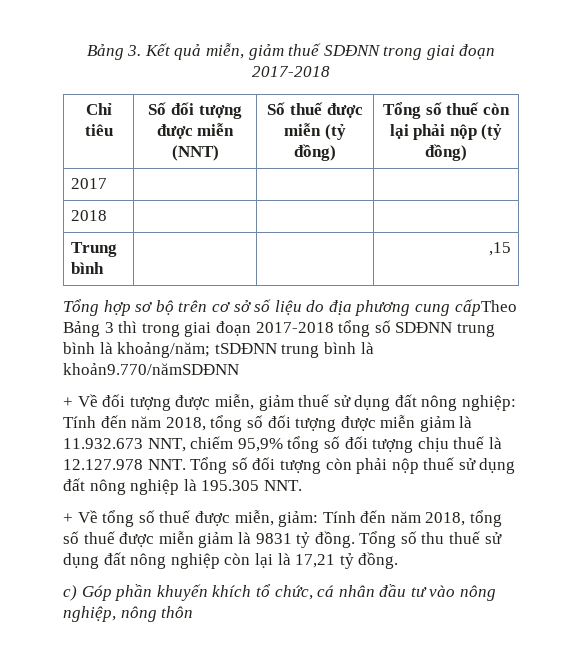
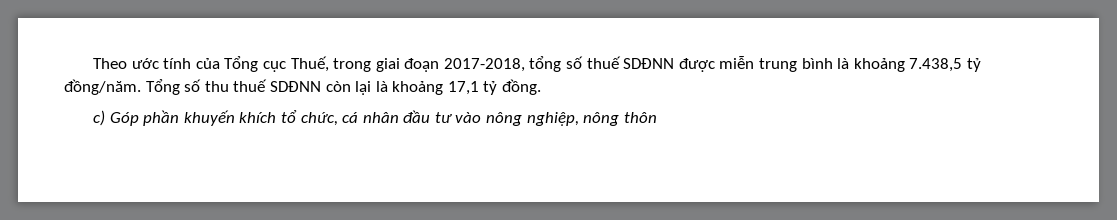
[86,43,496,60] [252,66,330,77] [85,103,112,115] [84,124,113,136] [148,102,242,119] [156,123,235,139] [171,145,219,161] [267,102,363,118] [284,123,346,140] [294,144,336,161] [383,102,510,119] [389,124,503,140] [425,144,467,161] [70,178,107,189] [70,210,107,221] [70,242,117,257] [70,262,104,274] [489,242,512,256] [63,299,517,316] [63,320,495,337] [63,342,374,358] [63,363,239,375] [63,394,517,411] [63,415,473,432] [63,436,502,453] [63,457,516,474] [63,478,302,495] [63,510,503,527] [63,531,502,548] [63,552,220,569] Bảng 3. Kết quả miễn, giảm thuế SDĐNN trong giai đoạn 2017-2018 // Chỉ tiêu | Số đối tượng được miễn (NNT) | Số thuế được miễn (tỷ đồng) | Tổng số thuế còn lại phải nộp (tỷ đồng) // 2017 | | | // 2018 | | | // Trung bình | | | ,15 // Tổng hợp sơ bộ trên cơ sở số liệu do địa phương cung cấpTheo Bảng 3 thì trong giai đoạn 2017-2018 tổng số SDĐNN trung bình là khoảng/năm; tSDĐNN trung bình là khoản9.770/nămSDĐNN // + Về đối tượng được miễn, giảm thuế sử dụng đất nông nghiệp: Tính đến năm 2018, tổng số đối tượng được miễn giảm là 11.932.673 NNT, chiếm 95,9% tổng số đối tượng chịu thuế là 12.127.978 NNT. Tổng số đối tượng còn phải nộp thuế sử dụng đất nông nghiệp là 195.305 NNT. // + Về tổng số thuế được miễn, giảm: Tính đến năm 2018, tổng số thuế được miễn giảm là 9831 tỷ đồng. Tổng số thu thuế sử dụng đất nông nghiệp -> [92,56,981,72] [64,79,321,95] Theo ước tính của Tổng cục Thuế, trong giai đoạn 2017-2018, tổng số thuế SDĐNN được miễn trung bình là khoảng 7.438,5 tỷ đồng/năm. Tổng số thu thuế SDĐNN
[295,554,336,568] 17,21 -> [392,81,479,95] khoảng 17,1

